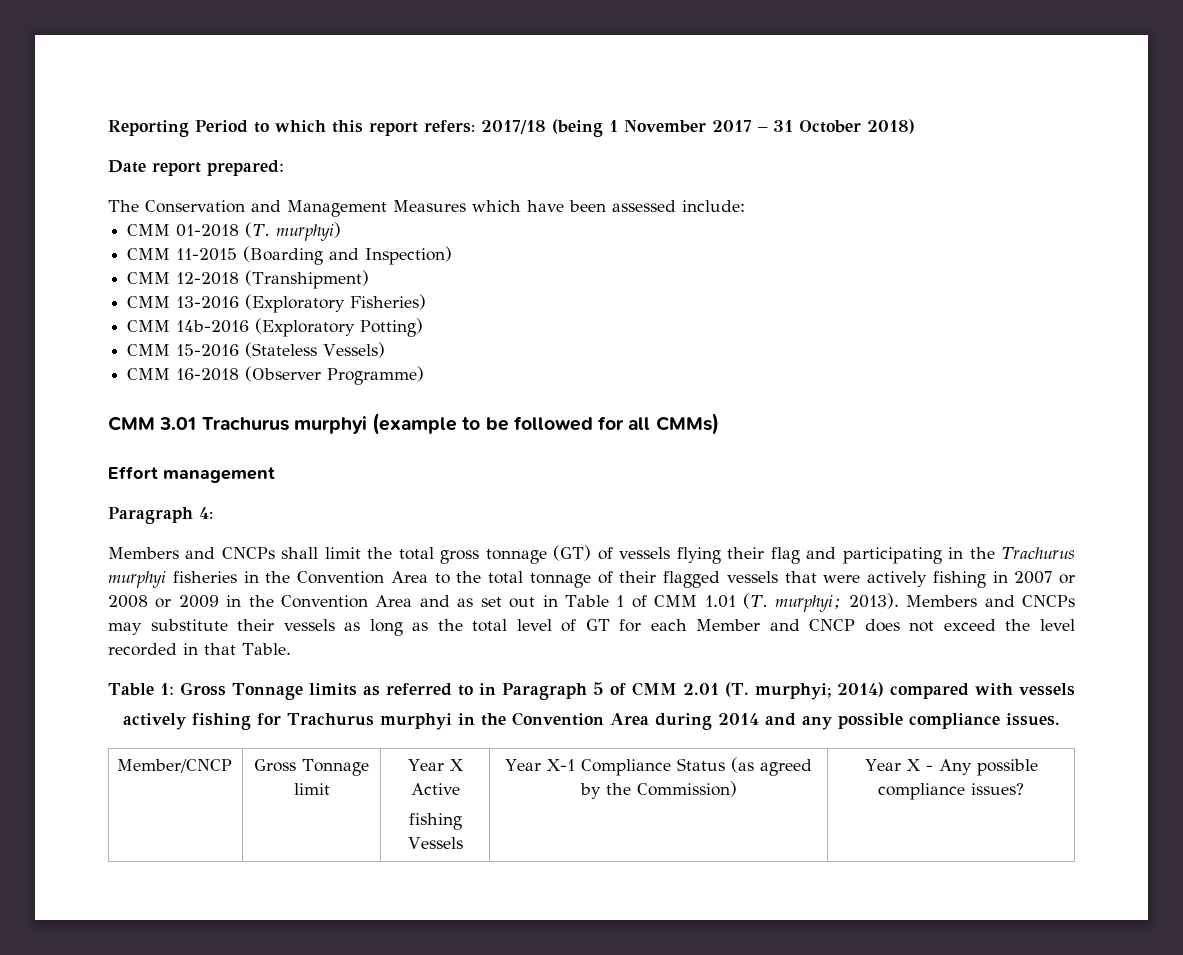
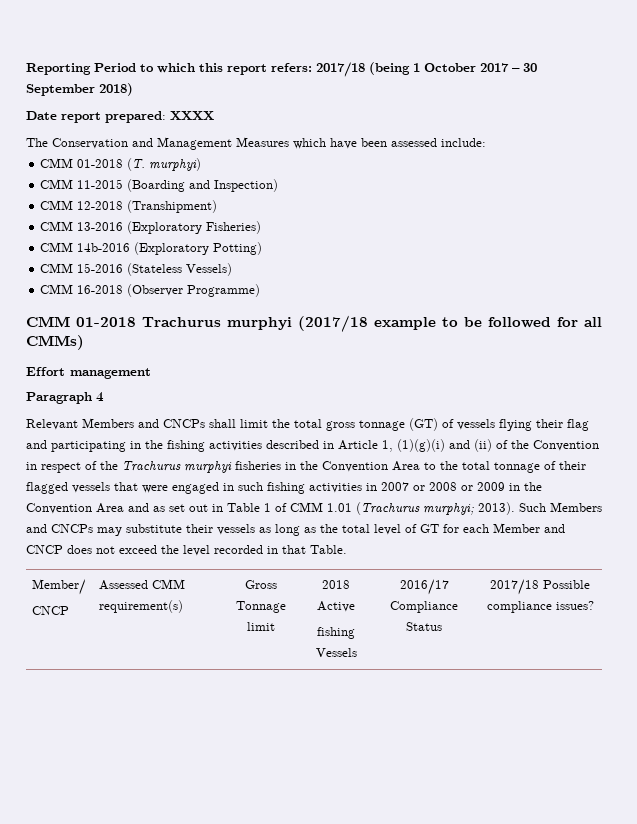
[624,120,706,133] November -> [424,63,476,72] October
[773,120,861,133] 31 October -> [523,63,537,72] [26,84,95,96] 30 September
(284, 168) none -> [170,111,214,120] XXXX
[159,413,458,435] 3.01 Trachurus murphyi (example -> [76,315,436,332] 01-2018 Trachurus murphyi (2017/18 example
[199,507,213,519] 4: // -> [96,392,104,402] [26,419,78,430] 4 // Relevant
(995, 553) none -> [167,439,599,452] [26,461,118,473] fishing activities described in Article 1, (1)(g)(i) and (ii) of the Convention in respect of the
[867,571,986,588] actively fishing -> [172,482,362,494] engaged in such fishing activities
[742,593,768,609] (T. -> [356,502,420,515] (Trachurus
(899, 601) none -> [519,503,546,512] Such
[108,682,1075,700] [123,712,1060,730] [117,759,233,773] // Table 1: Gross Tonnage limits as referred to in Paragraph 5 of CMM 2.01 (T. murphyi; 2014) compared with vessels // actively fishing for Trachurus murphyi in the Convention Area during 2014 and any possible compliance issues. // Member/CNCP -> [32,579,87,595] [32,606,70,615] [99,579,186,590] [99,600,184,613] // Member/ // CNCP | Assessed CMM requirement(s)
[407,759,464,771] Year X -> [322,580,350,589] 2018
[505,759,575,771] Year X-1 -> [399,579,449,595] 2016/17
[730,757,812,776] [579,781,737,799] [864,759,1038,776] (as agreed by the Commission) | Year X - Any possible -> [490,579,590,595] | 2017/18 Possible

